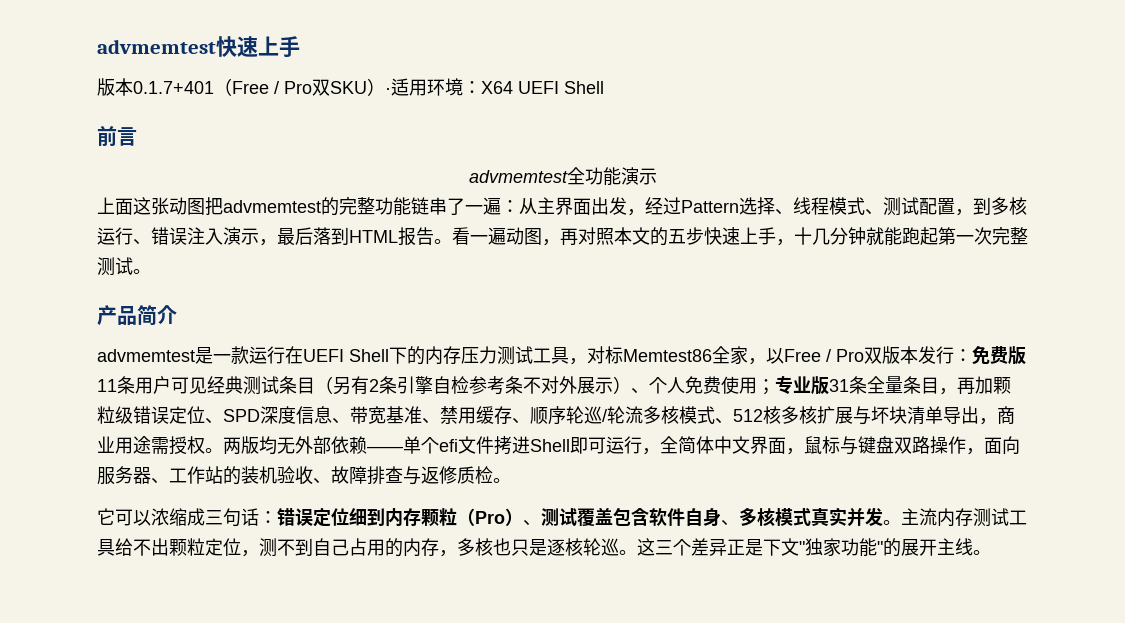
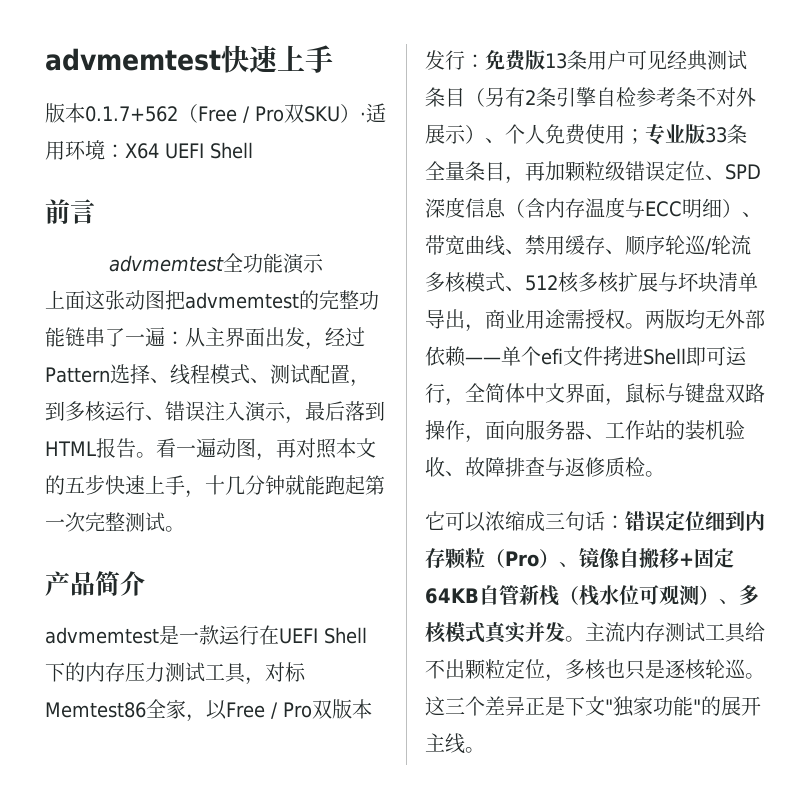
[133,81,214,94] 0.1.7+401 -> [85,106,178,122] 0.1.7+562
[97,379,117,392] 11 -> [545,53,567,69] 13
[829,379,849,392] 31 -> [705,127,727,143] 33
[332,406,422,424] 、带宽基准 -> [505,197,762,218] [425,235,505,256] （含内存温度与ECC明细）、带宽曲线
[541,507,721,526] 测试覆盖包含软件自身 -> [579,548,734,569] [425,584,719,606] 镜像自搬移+固定64KB自管新栈（栈水位可观测）
[259,538,457,557] 测不到自己占用的内存， -> (565, 678) none

